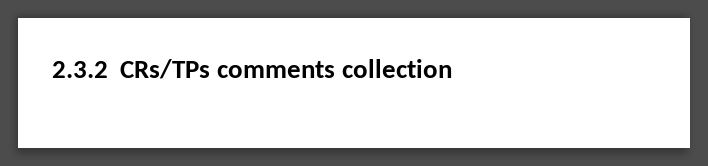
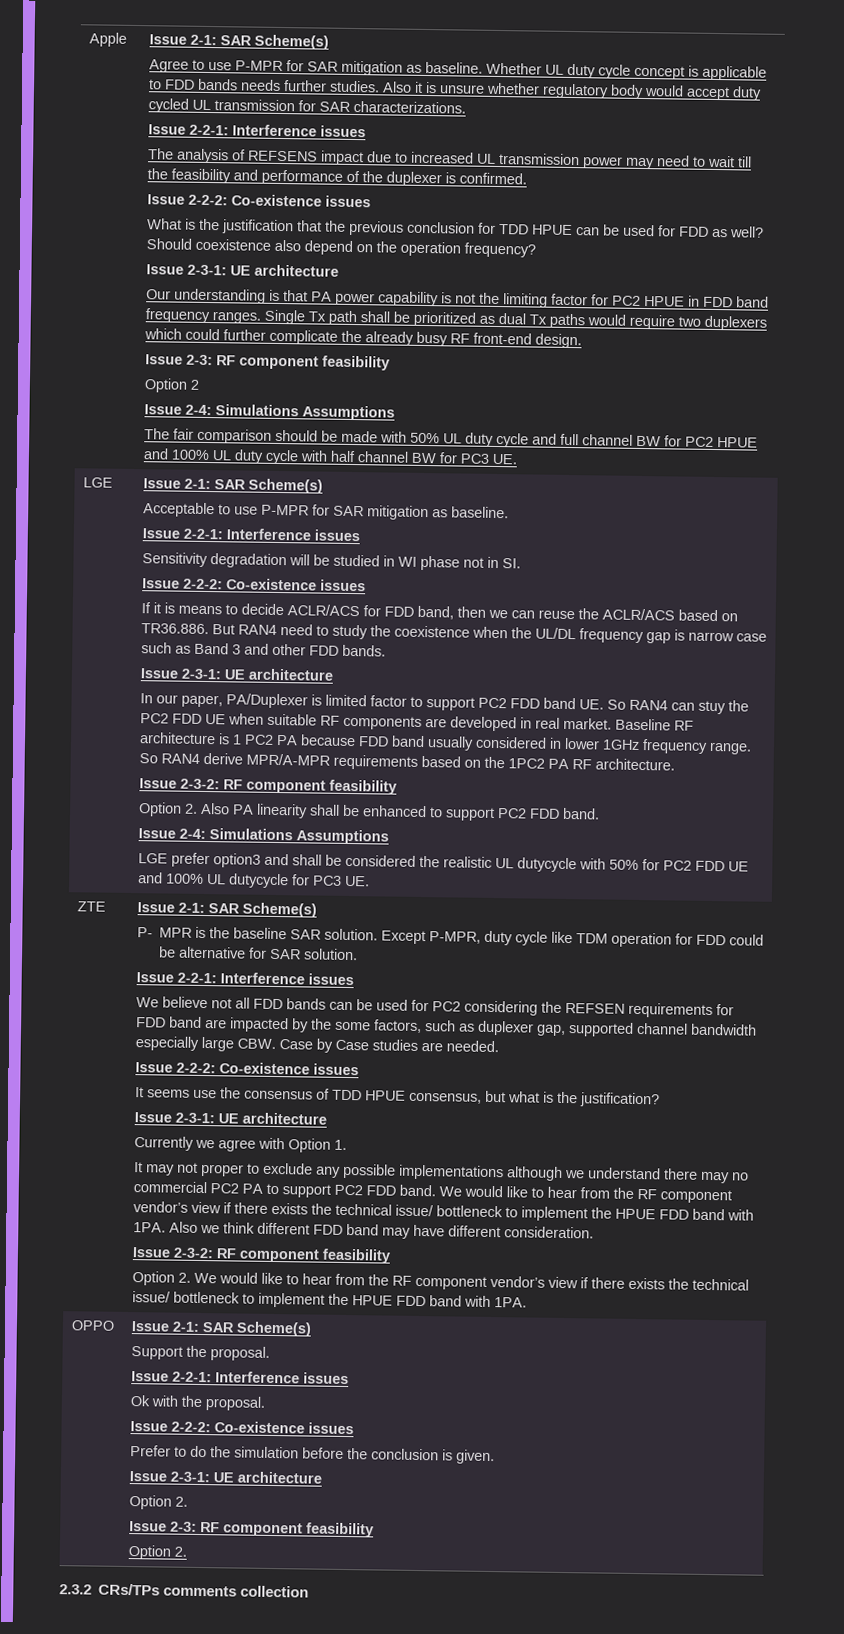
(52, 69) none -> [88,32,127,47] [148,34,329,50] [148,59,767,81] [148,78,762,101] [147,98,466,114] [147,124,366,138] [147,148,752,170] [146,168,527,187] [146,194,371,208] [146,218,764,238] [145,238,536,258] [145,264,339,277] [145,288,769,308] [144,308,767,331] [143,328,582,349] [144,354,390,371] [143,378,200,393] [143,404,395,421] [143,428,758,448] [142,448,518,465] [82,477,113,488] [142,478,323,494] [142,502,509,521] [141,528,360,542] [141,552,521,571] [141,578,366,592] [140,602,738,622] [140,623,767,644] [140,642,386,657] [139,668,334,681] [139,693,749,715] [139,713,694,732] [138,732,752,755] [138,752,675,771] [138,778,397,795] [137,802,600,821] [137,828,389,845] [137,852,749,873] [137,872,370,889] [76,901,106,912] [136,902,317,918] [136,926,764,948] [158,946,358,961] [135,972,354,986] [135,996,734,1019] [135,1016,757,1037] [134,1036,499,1053] [134,1062,359,1076] [134,1087,660,1108] [133,1112,327,1125] [133,1136,347,1153] [133,1162,749,1184] [132,1181,732,1204] [132,1201,754,1222] [132,1221,594,1239] [131,1247,391,1264] [131,1271,749,1291] [131,1291,527,1308] [70,1320,115,1331] [130,1321,312,1337] [130,1345,270,1361] [130,1371,349,1385] [129,1395,265,1411] [129,1421,354,1435] [129,1445,495,1465] [128,1471,322,1484] [128,1495,188,1510] [128,1521,374,1538] [127,1545,187,1560] Apple | Issue 2-1: SAR Scheme(s) // Agree to use P-MPR for SAR mitigation as baseline. Whether UL duty cycle concept is applicable to FDD bands needs further studies. Also it is unsure whether regulatory body would accept duty cycled UL transmission for SAR characterizations. // Issue 2-2-1: Interference issues // The analysis of REFSENS impact due to increased UL transmission power may need to wait till the feasibility and performance of the duplexer is confirmed. // Issue 2-2-2: Co-existence issues // What is the justification that the previous conclusion for TDD HPUE can be used for FDD as well? Should coexistence also depend on the operation frequency? // Issue 2-3-1: UE architecture // Our understanding is that PA power capability is not the limiting factor for PC2 HPUE in FDD band frequency ranges. Single Tx path shall be prioritized as dual Tx paths would require two duplexers which could further complicate the already busy RF front-end design. // Issue 2-3: RF component feasibility // Option 2 // Issue 2-4: Simulations Assumptions // The fair comparison should be made with 50% UL duty cycle and full channel BW for PC2 HPUE and 100% UL duty cycle with half channel BW for PC3 UE. // LGE | Issue 2-1: SAR Scheme(s) // Acceptable to use P-MPR for SAR mitigation as baseline. // Issue 2-2-1: Interference issues // Sensitivity degradation will be studied in WI phase not in SI. // Issue 2-2-2: Co-existence issues // If it is means to decide ACLR/ACS for FDD band, then we can reuse the ACLR/ACS based on TR36.886. But RAN4 need to study the coexistence when the UL/DL frequency gap is narrow case such as Band 3 and other FDD bands. // Issue 2-3-1: UE architecture // In our paper, PA/Duplexer is limited factor to support PC2 FDD band UE. So RAN4 can stuy the PC2 FDD UE when suitable RF components are developed in real market. Baseline RF architecture is 1 PC2 PA because FDD band usually considered in lower 1GHz frequency range. So RAN4 derive MPR/A-MPR requirements based on the 1PC2 PA RF architecture. // Issue 2-3-2: RF component feasibility // Option 2. Also PA linearity shall be enhanced to support PC2 FDD band. // Issue 2-4: Simulations Assumptions // LGE prefer option3 and shall be considered the realistic UL dutycycle with 50% for PC2 FDD UE and 100% UL dutycycle for PC3 UE. // ZTE | Issue 2-1: SAR Scheme(s) // P- MPR is the baseline SAR solution. Except P-MPR, duty cycle like TDM operation for FDD could be alternative for SAR solution. // Issue 2-2-1: Interference issues // We believe not all FDD bands can be used for PC2 considering the REFSEN requirements for FDD band are impacted by the some factors, such as duplexer gap, supported channel bandwidth especially large CBW. Case by Case studies are needed. // Issue 2-2-2: Co-existence issues // It seems use the consensus of TDD HPUE consensus, but what is the justification? // Issue 2-3-1: UE architecture // Currently we agree with Option 1. // It may not proper to exclude any possible implementations although we understand there may no commercial PC2 PA to support PC2 FDD band. We would like to hear from the RF component vendor’s view if there exists the technical issue/ bottleneck to implement the HPUE FDD band with 1PA. Also we think different FDD band may have different consideration. // Issue 2-3-2: RF component feasibility // Option 2. We would like to hear from the RF component vendor’s view if there exists the technical issue/ bottleneck to implement the HPUE FDD band with 1PA. // OPPO | Issue 2-1: SAR Scheme(s) // Support the proposal. // Issue 2-2-1: Interference issues // Ok with the proposal. // Issue 2-2-2: Co-existence issues // Prefer to do the simulation before the conclusion is given. // Issue 2-3-1: UE architecture // Option 2. // Issue 2-3: RF component feasibility // Option 2. //

